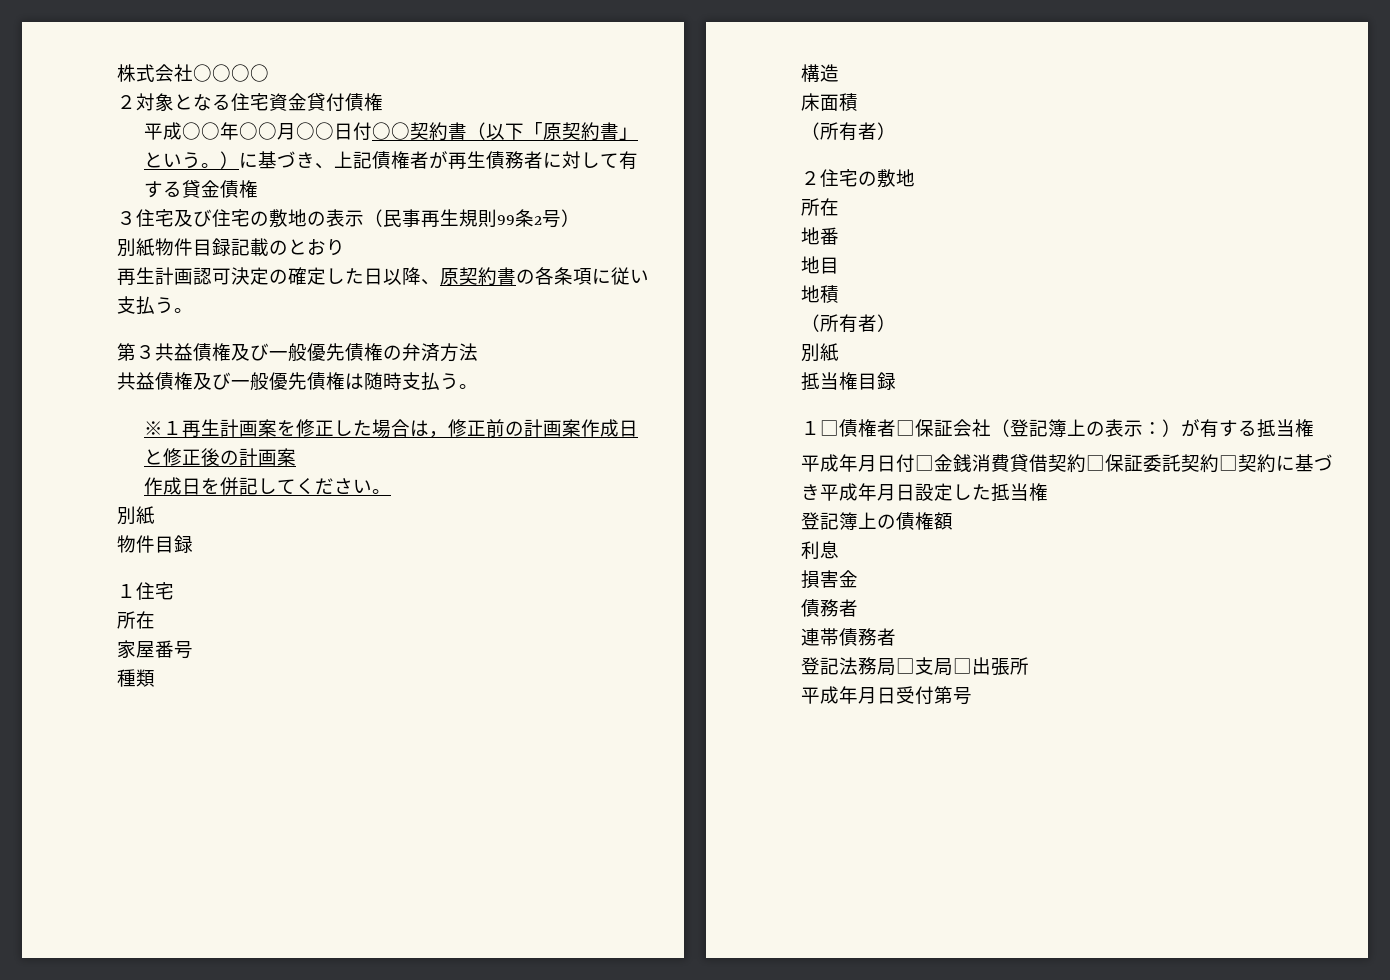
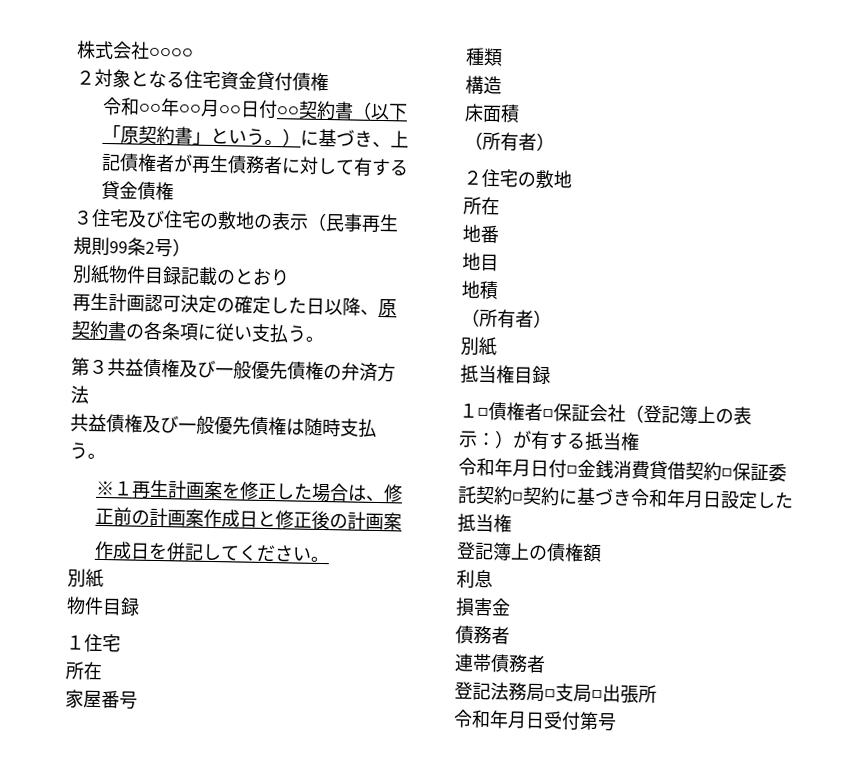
[143,122,182,140] 平成 -> [102,96,141,116] 令和
[428,431,448,438] ， -> [365,495,386,503] 、
[801,454,839,472] 平成 -> [458,457,495,477] 令和
[820,483,858,501] 平成 -> [630,488,668,508] 令和
[801,686,839,704] 平成 -> [453,709,491,729] 令和

